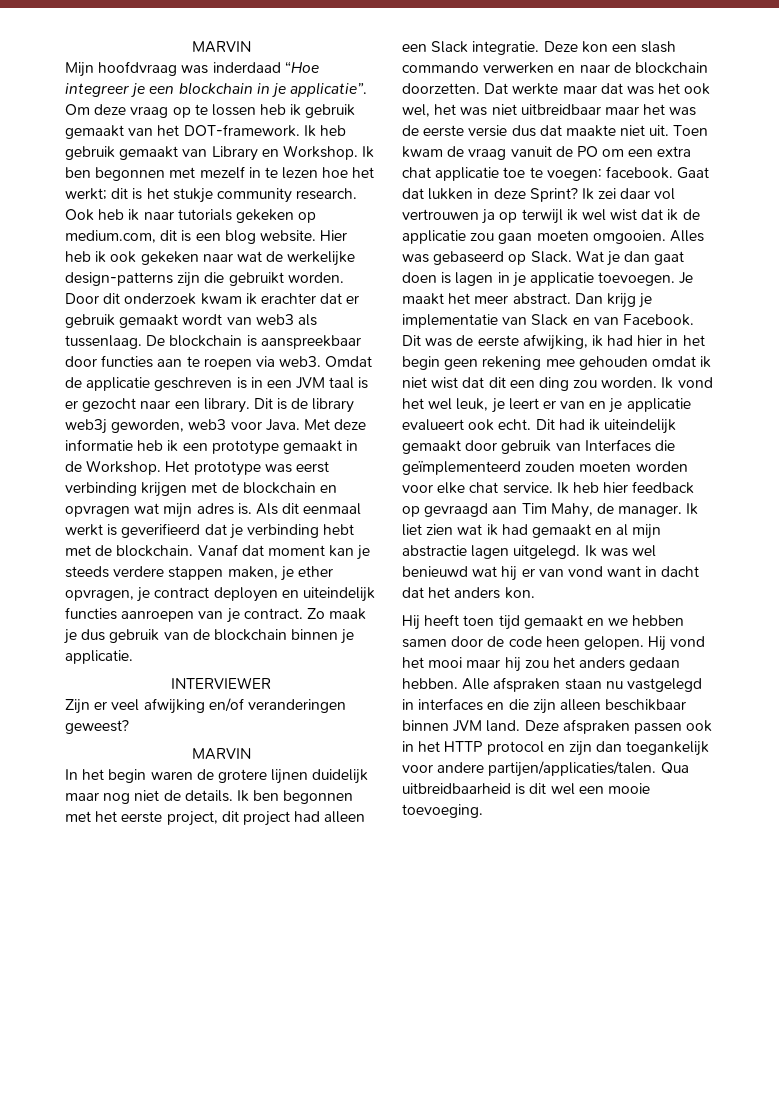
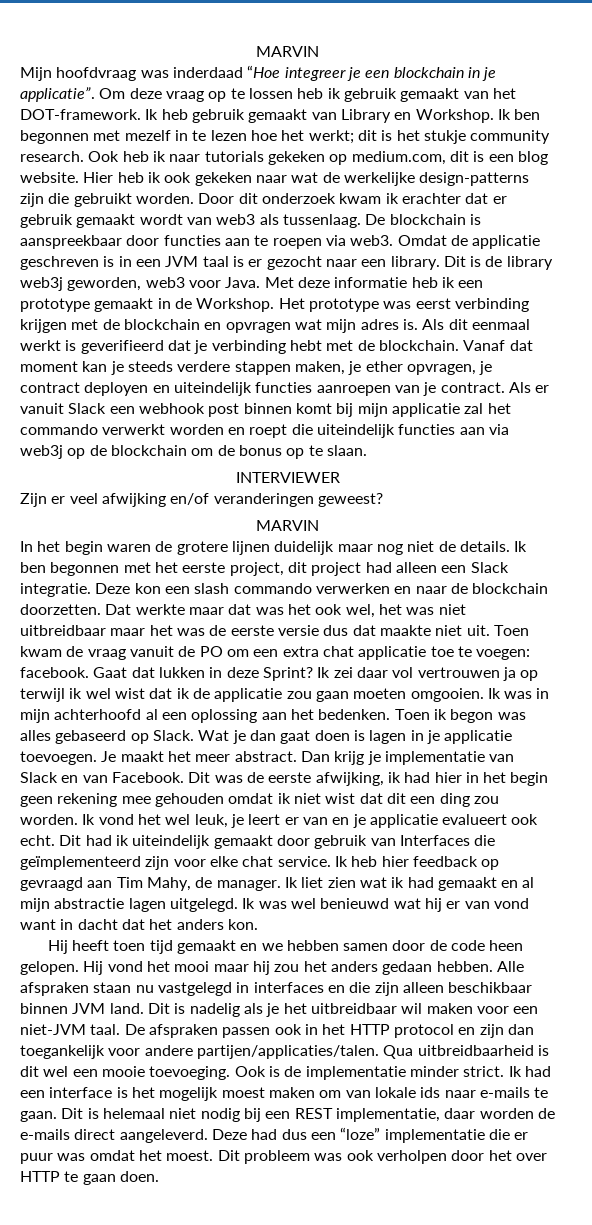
[306,608,367,620] [64,629,355,644] [65,650,133,664] Zo maak je dus gebruik van de blockchain binnen je applicatie. -> [508,382,550,393] [20,403,511,417] [20,424,509,438] [20,445,367,459] Als er vanuit Slack een webhook post binnen komt bij mijn applicatie zal het commando verwerkt worden en roept die uiteindelijk functies aan via web3j op de blockchain om de bonus op te slaan.
[669,230,704,242] [402,254,429,263] Alles was -> [487,688,550,699] [20,709,526,723] [20,730,51,741] Ik was in mijn achterhoofd al een oplossing aan het bedenken. Toen ik begon was alles
[525,461,688,472] zouden moeten worden -> [145,856,170,870] zijn
[524,720,559,731] Deze -> [147,1003,539,1017] [20,1024,145,1035] Dit is nadelig als je het uitbreidbaar wil maken voor een niet-JVM taal. De
(483, 811) none -> [234,1066,551,1080] [20,1087,549,1101] [20,1108,555,1122] [20,1127,529,1143] [20,1150,547,1164] [20,1171,159,1185] Ook is de implementatie minder strict. Ik had een interface is het mogelijk moest maken om van lokale ids naar e-mails te gaan. Dit is helemaal niet nodig bij een REST implementatie, daar worden de e-mails direct aangeleverd. Deze had dus een “loze” implementatie die er puur was omdat het moest. Dit probleem was ook verholpen door het over HTTP te gaan doen.

